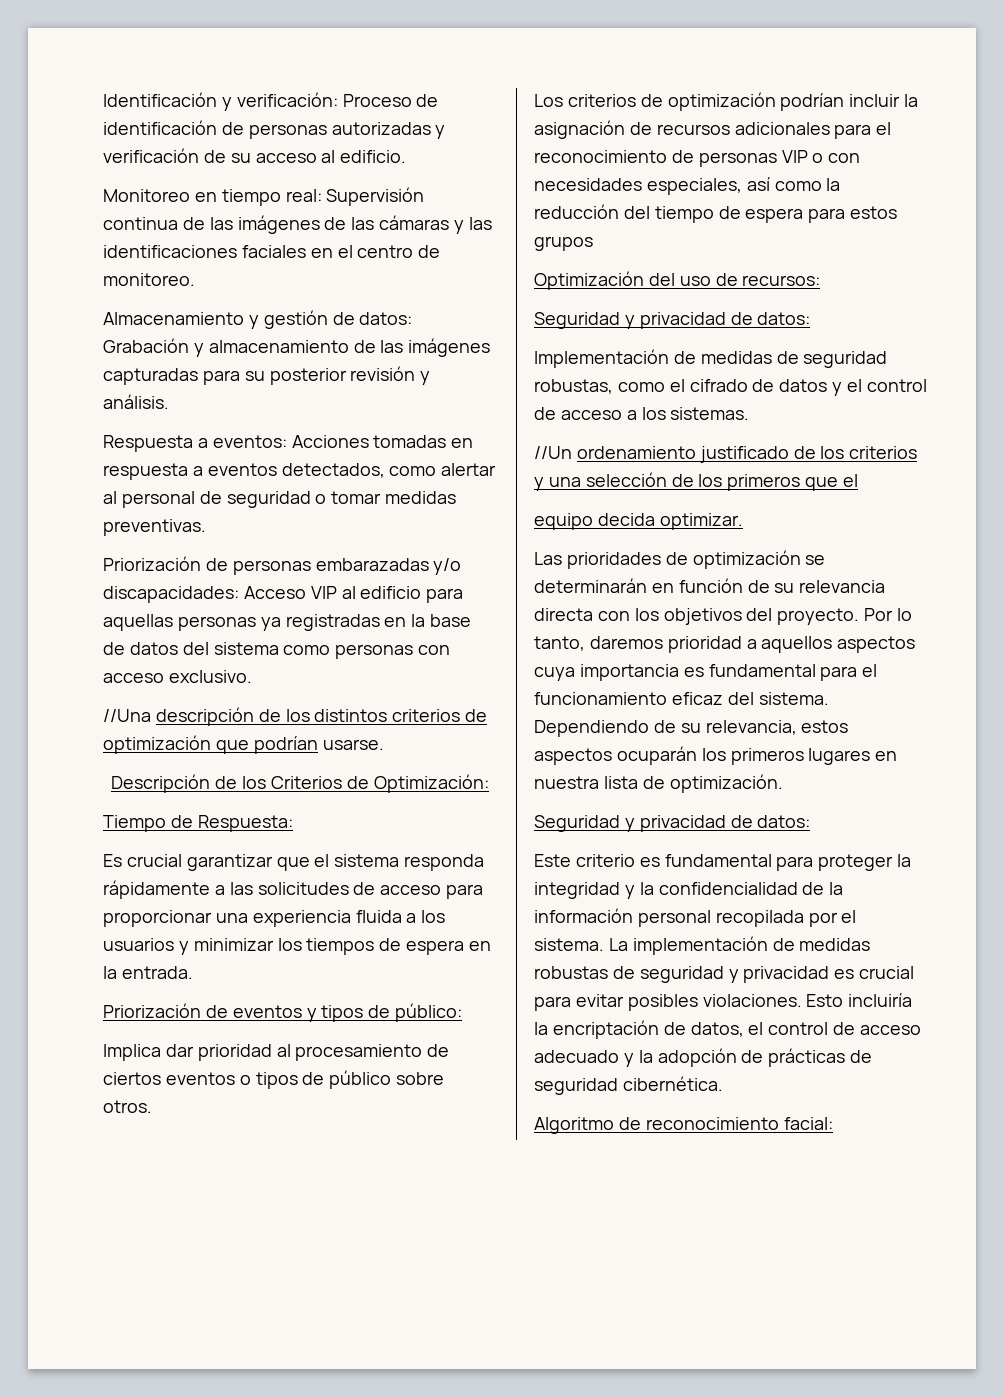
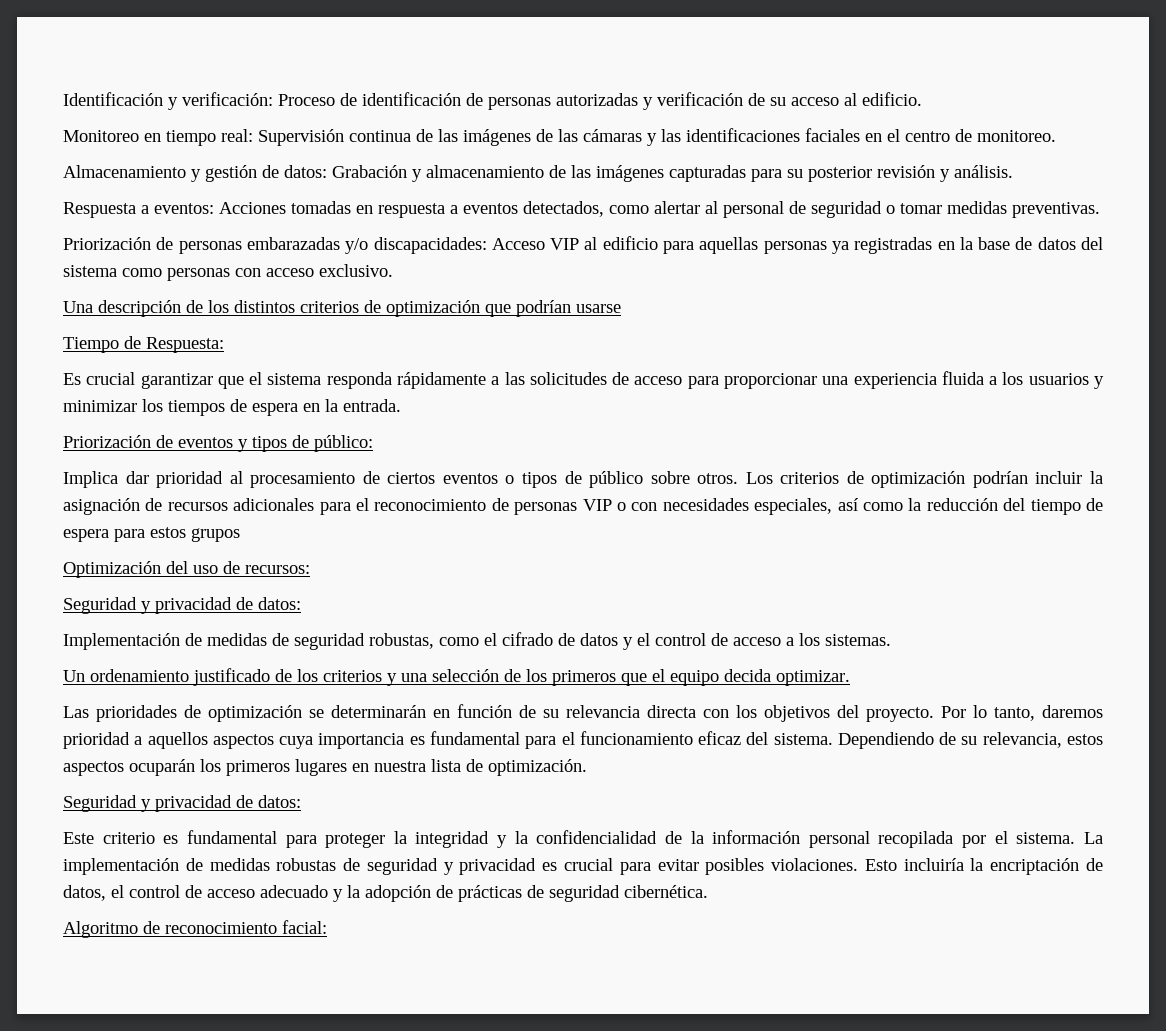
[103,709,151,722] //Una -> [63,301,93,313] Una
[322,739,384,750] [111,774,489,793] usarse. // Descripción de los Criterios de Optimización: -> [576,304,621,313] usarse
(152, 1106) // -> (739, 478) none
[534,446,572,459] //Un -> [63,670,85,682] Un
(859, 480) // -> (665, 675) none

